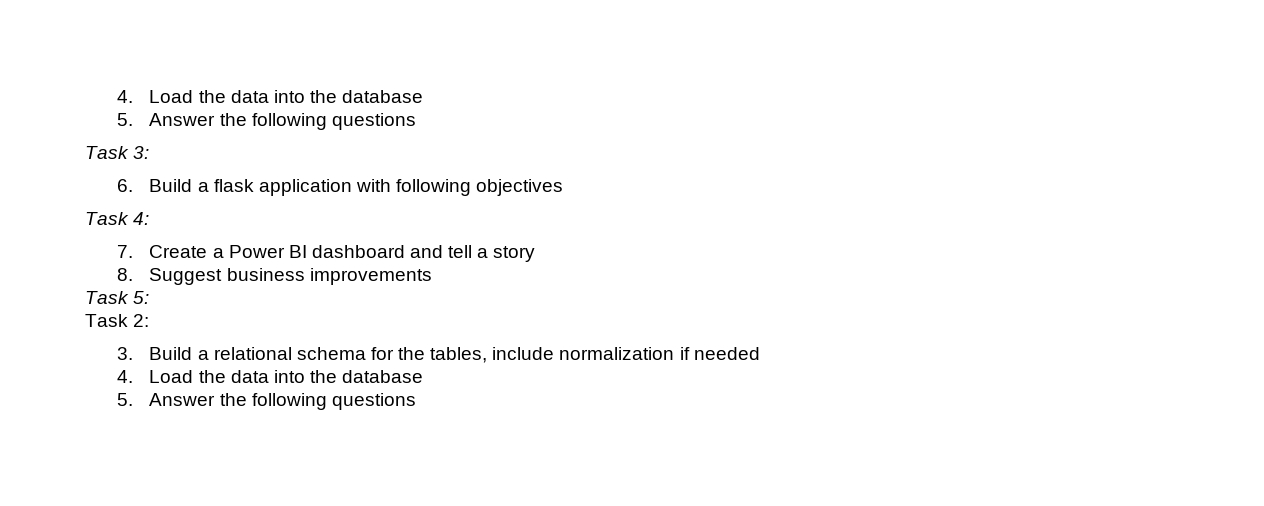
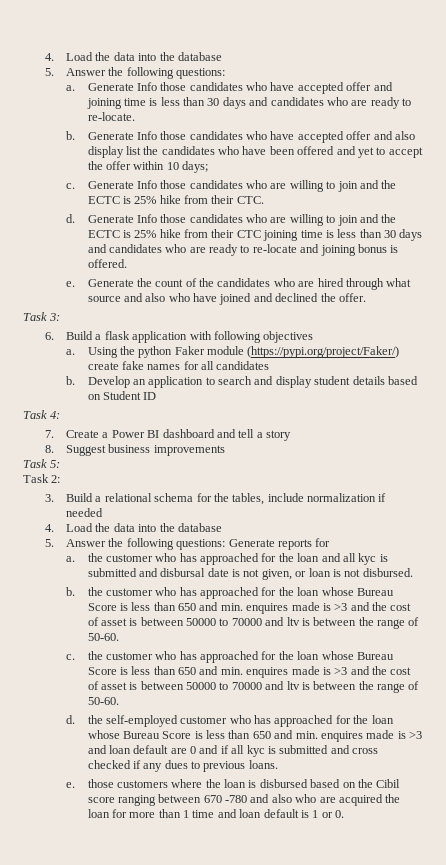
[331,113,416,130] questions -> [176,68,226,79] [66,82,393,94] [86,97,412,109] [87,112,135,121] [66,131,415,143] [87,146,423,158] [87,161,209,173] [66,180,397,192] [87,195,264,204] [66,214,397,226] [87,229,423,241] [87,244,399,256] [87,259,127,268] [66,278,412,290] [87,293,366,305] questions: // a. Generate Info those candidates who have accepted offer and joining time is less than 30 days and candidates who are ready to re-locate. // b. Generate Info those candidates who have accepted offer and also display list the candidates who have been offered and yet to accept the offer within 10 days; // c. Generate Info those candidates who are willing to join and the ECTC is 25% hike from their CTC. // d. Generate Info those candidates who are willing to join and the ECTC is 25% hike from their CTC joining time is less than 30 days and candidates who are ready to re-locate and joining bonus is offered. // e. Generate the count of the candidates who are hired through what source and also who have joined and declined the offer.
(564, 187) none -> [66,346,400,358] [87,361,270,370] [66,376,418,388] [87,391,157,400] // a. Using the python Faker module (https://pypi.org/project/Faker/) create fake names for all candidates // b. Develop an application to search and display student details based on Student ID
[331,393,416,410] questions -> [176,538,331,550] [66,553,388,565] [87,568,413,580] [66,587,394,599] [87,602,412,614] [87,617,420,629] [87,633,119,641] [66,651,394,663] [87,666,412,678] [87,681,420,693] [87,697,119,705] [66,715,394,727] [87,730,423,742] [87,745,379,757] [87,760,278,772] [66,779,401,788] [87,794,401,806] [87,809,345,818] questions: Generate reports for // a. the customer who has approached for the loan and all kyc is submitted and disbursal date is not given, or loan is not disbursed. // b. the customer who has approached for the loan whose Bureau Score is less than 650 and min. enquires made is >3 and the cost of asset is between 50000 to 70000 and ltv is between the range of 50-60. // c. the customer who has approached for the loan whose Bureau Score is less than 650 and min. enquires made is >3 and the cost of asset is between 50000 to 70000 and ltv is between the range of 50-60. // d. the self-employed customer who has approached for the loan whose Bureau Score is less than 650 and min. enquires made is >3 and loan default are 0 and if all kyc is submitted and cross checked if any dues to previous loans. // e. those customers where the loan is disbursed based on the Cibil score ranging between 670 -780 and also who are acquired the loan for more than 1 time and loan default is 1 or 0.

